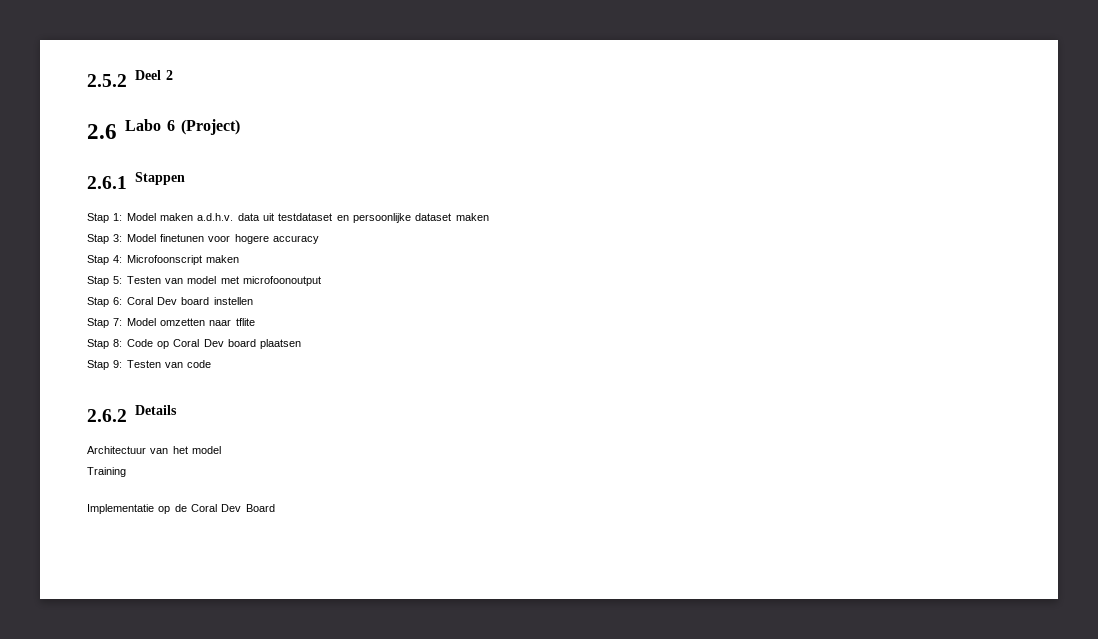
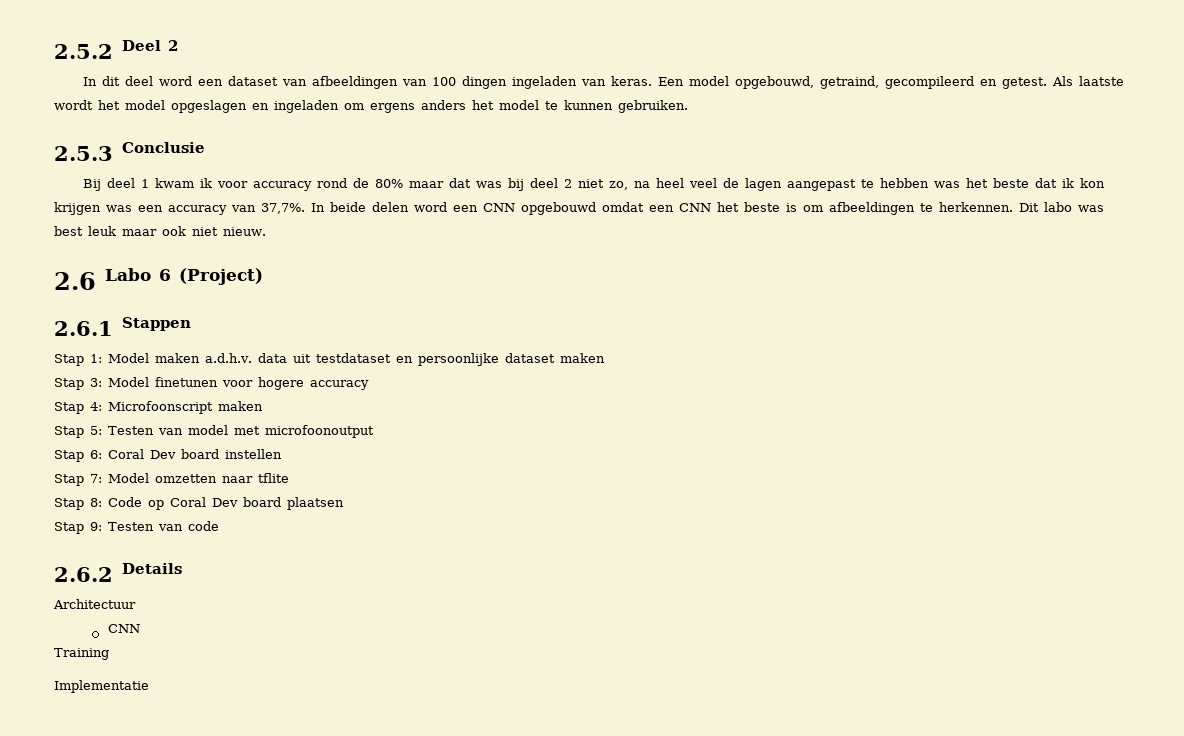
(174, 75) none -> [83,76,1125,89] [54,100,688,113] [54,142,205,161] [83,178,1106,191] [54,202,1104,215] [54,226,266,236] // In dit deel word een dataset van afbeeldingen van 100 dingen ingeladen van keras. Een model opgebouwd, getraind, gecompileerd en getest. Als laatste wordt het model opgeslagen en ingeladen om ergens anders het model te kunnen gebruiken. // 2.5.3 Conclusie // Bij deel 1 kwam ik voor accuracy rond de 80% maar dat was bij deel 2 niet zo, na heel veel de lagen aangepast te hebben was het beste dat ik kon krijgen was een accuracy van 37,7%. In beide delen word een CNN opgebouwd omdat een CNN het beste is om afbeeldingen te herkennen. Dit labo was best leuk maar ook niet nieuw.
[150,446,221,454] van het model -> [108,624,141,633] // CNN
[158,504,275,514] op de Coral Dev Board -> (149, 686) none

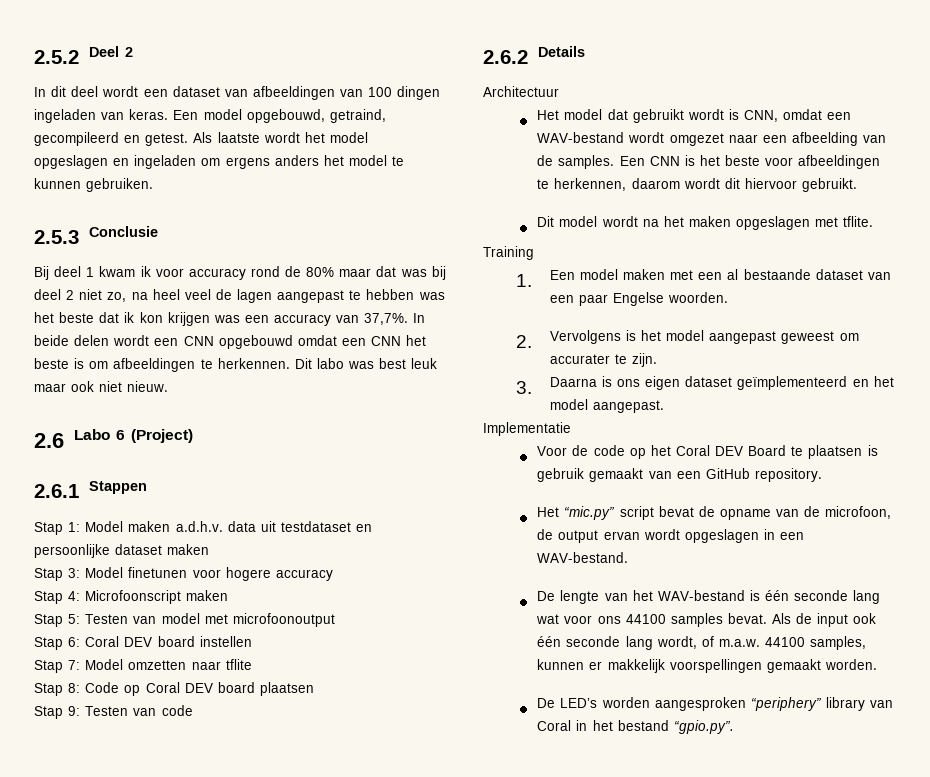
[159,76,193,86] word -> [102,86,139,97] wordt
[414,202,447,212] word -> [113,335,150,346] wordt
[150,450,176,459] Dev -> [124,637,153,647] DEV
[212,498,238,507] Dev -> [184,683,213,693] DEV
[108,624,141,633] [54,648,109,660] [54,680,149,693] CNN // Training // Implementatie -> [537,109,852,123] [537,132,887,146] [537,155,881,169] [537,178,858,192] [537,216,874,230] [483,246,534,260] [516,269,891,287] [549,292,729,306] [516,330,859,348] [549,353,658,367] [516,376,894,394] [549,399,664,413] [483,422,571,436] [537,445,878,459] [537,468,822,482] [537,506,892,520] [537,529,805,543] [537,552,629,563] [537,590,881,604] [536,613,877,627] [537,636,867,650] [537,659,877,673] [537,697,894,711] [537,720,734,734] Het model dat gebruikt wordt is CNN, omdat een WAV-bestand wordt omgezet naar een afbeelding van de samples. Een CNN is het beste voor afbeeldingen te herkennen, daarom wordt dit hiervoor gebruikt. // Dit model wordt na het maken opgeslagen met tflite. // Training // 1. Een model maken met een al bestaande dataset van een paar Engelse woorden. // 2. Vervolgens is het model aangepast geweest om accurater te zijn. // 3. Daarna is ons eigen dataset geïmplementeerd en het model aangepast. // Implementatie // Voor de code op het Coral DEV Board te plaatsen is gebruik gemaakt van een GitHub repository. // Het “mic.py” script bevat de opname van de microfoon, de output ervan wordt opgeslagen in een WAV-bestand. // De lengte van het WAV-bestand is één seconde lang wat voor ons 44100 samples bevat. Als de input ook één seconde lang wordt, of m.a.w. 44100 samples, kunnen er makkelijk voorspellingen gemaakt worden. // De LED’s worden aangesproken “periphery” library van Coral in het bestand “gpio.py”.

